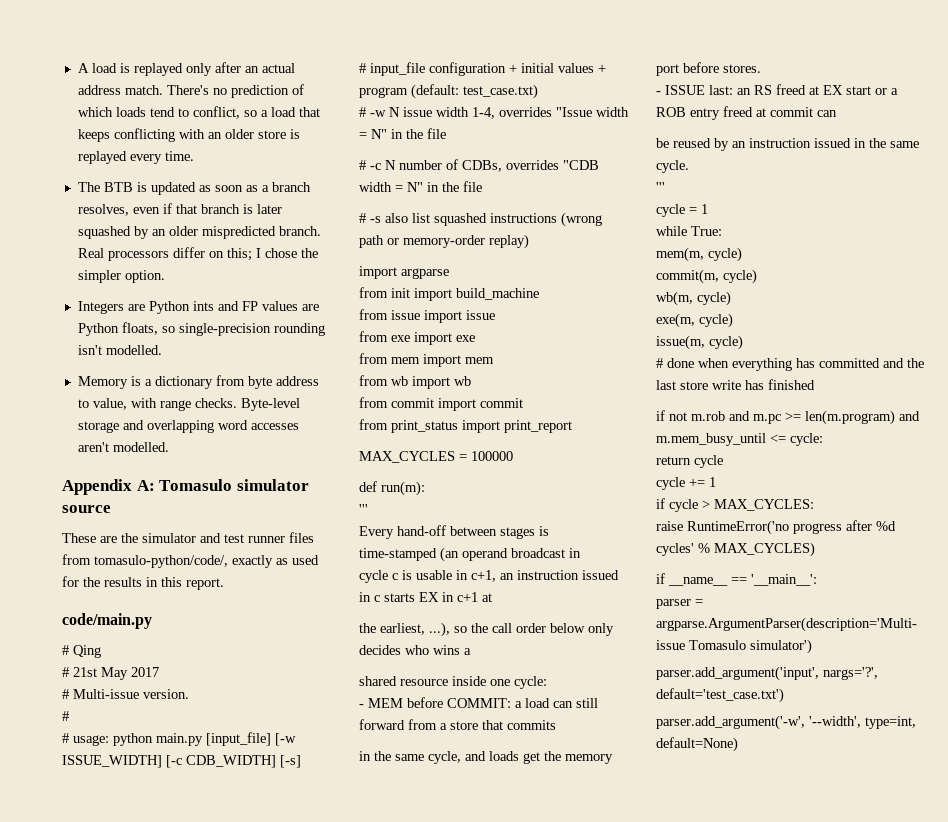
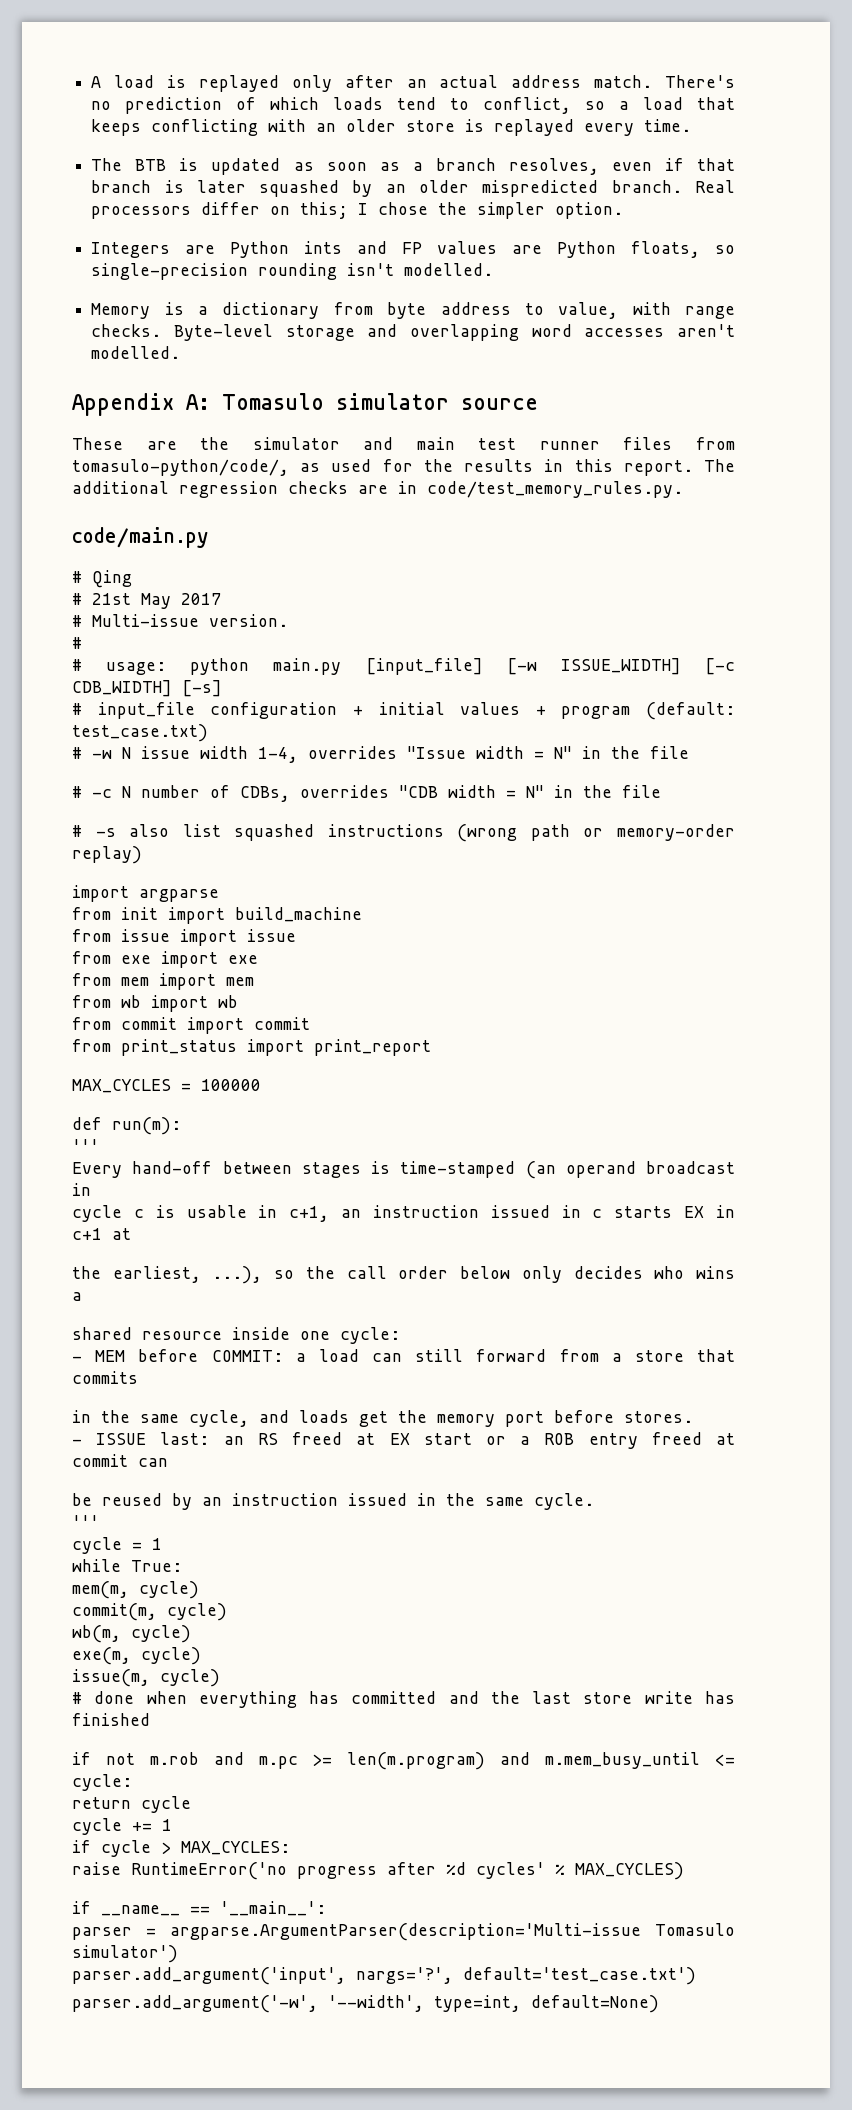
(221, 538) none -> [416,437,455,450] main
[232,555,273,568] exactly -> (289, 467) none
(224, 584) none -> [704,459,735,472] [72,481,683,498] The additional regression checks are in code/test_memory_rules.py.

